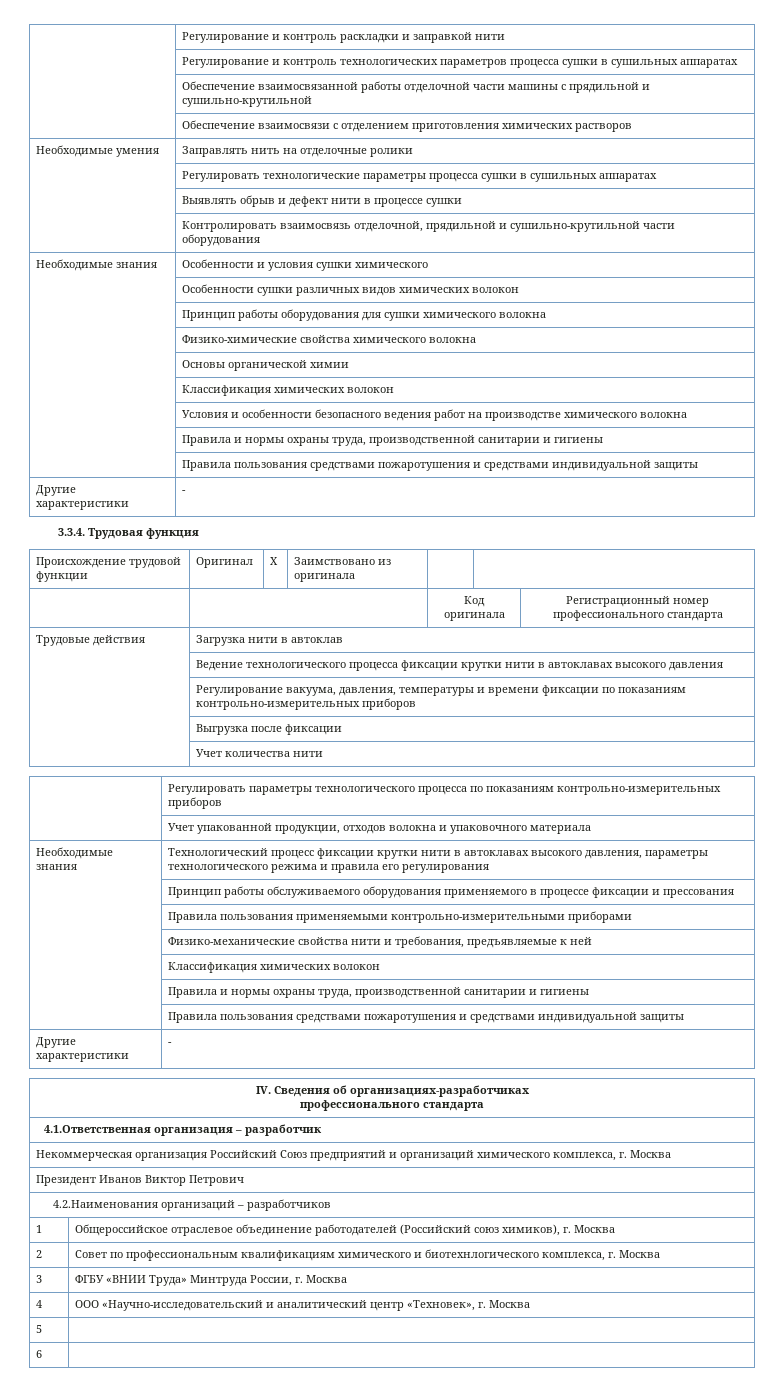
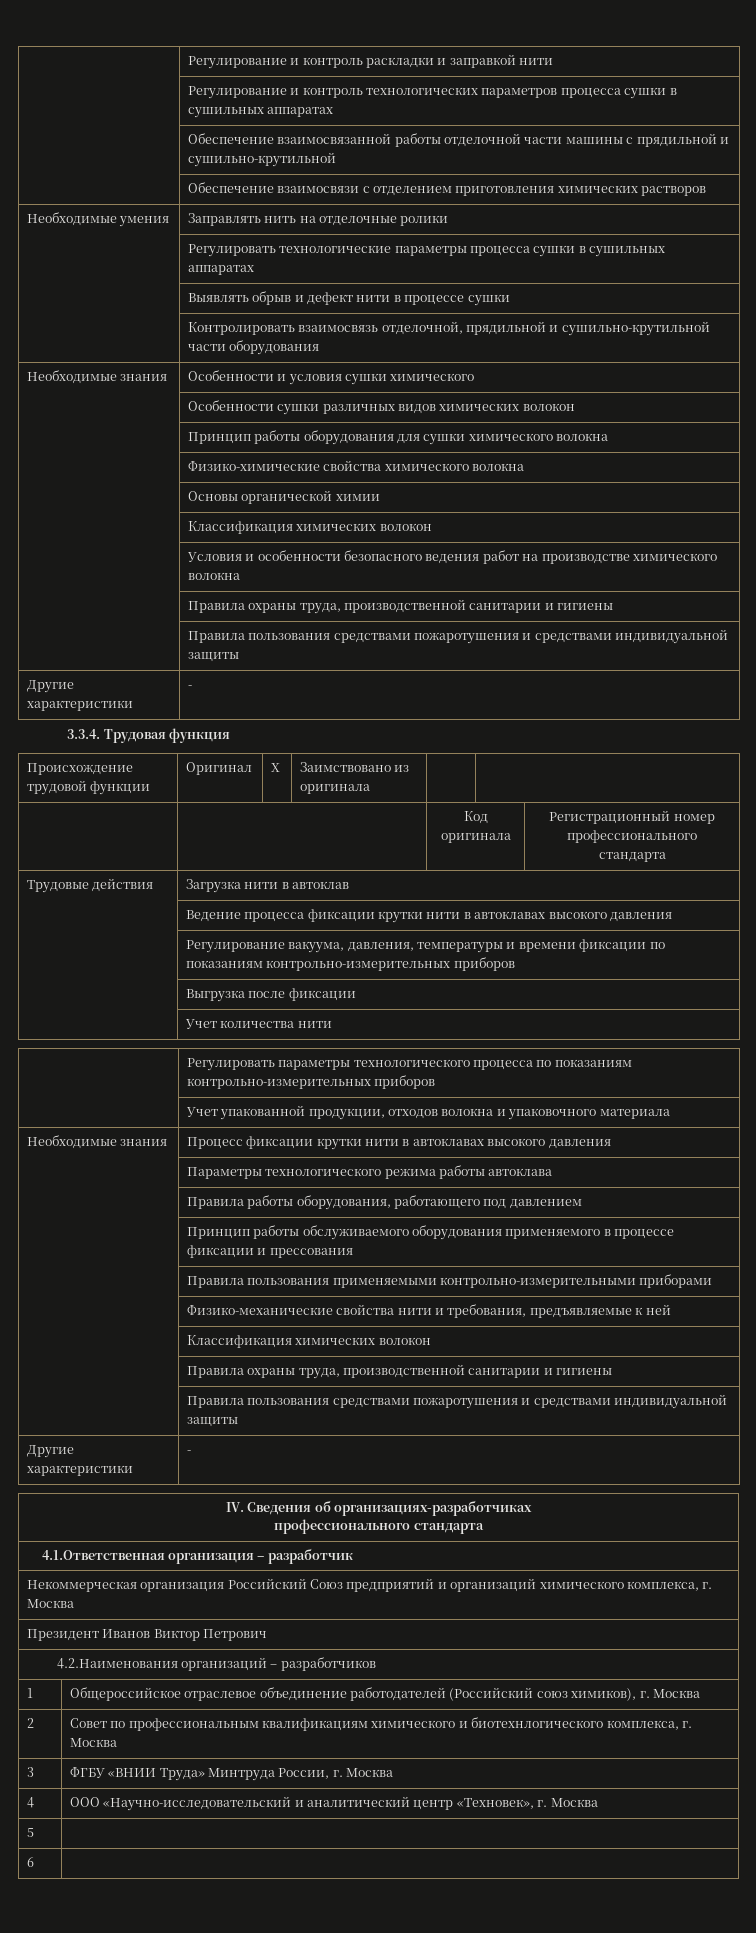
[233,437,284,446] и нормы -> (245, 607) none
[245,662,346,668] технологического -> (241, 916) none
[167,848,708,859] [167,864,489,873] Технологический процесс фиксации крутки нити в автоклавах высокого давления, параметры технологического режима и правила его регулирования -> [186,1136,611,1150] [186,1165,553,1179] [186,1195,582,1210] Процесс фиксации крутки нити в автоклавах высокого давления // | Параметры технологического режима работы автоклава // | Правила работы оборудования, работающего под давлением
[219,989,270,998] и нормы -> (244, 1372) none

